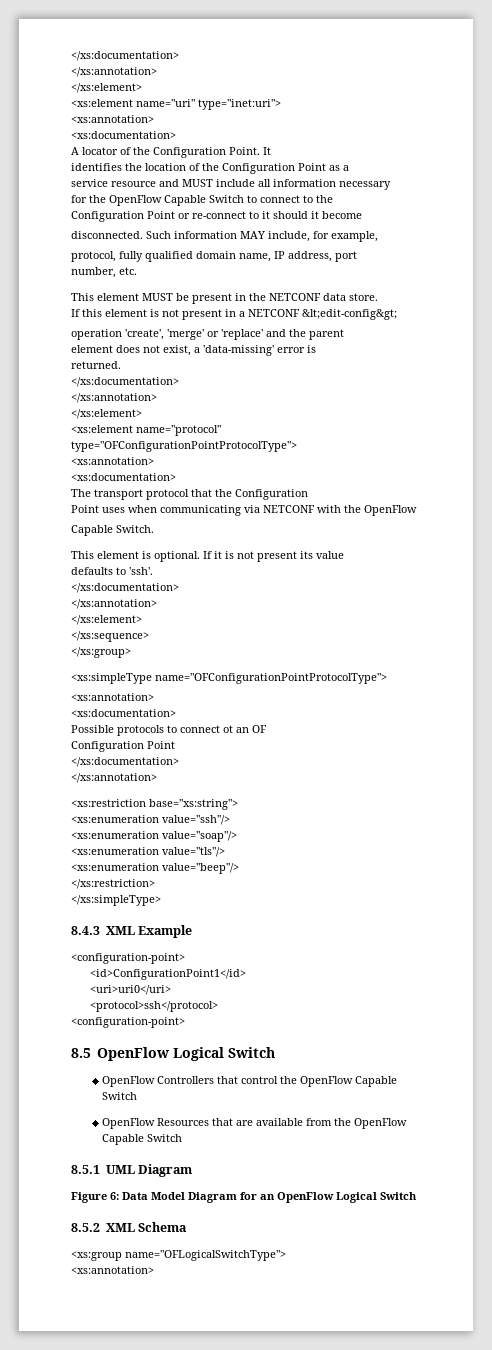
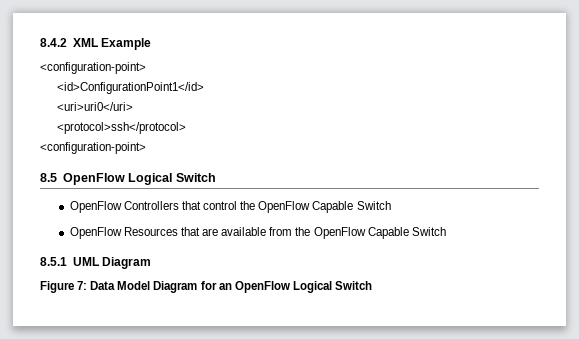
[71,51,179,61] [71,67,157,77] [71,83,142,93] [71,99,281,110] [71,115,154,123] [71,131,176,139] [71,147,271,158] [71,163,349,174] [71,179,391,190] [71,195,333,206] [71,211,362,222] [71,231,378,242] [71,251,357,262] [71,267,137,278] [71,293,378,304] [71,309,397,320] [71,329,344,340] [71,345,316,356] [71,361,121,369] [71,377,179,387] [71,393,157,403] [71,409,142,419] [71,425,221,436] [71,441,297,452] [71,457,154,465] [71,473,176,481] [71,489,308,500] [71,505,417,516] [71,525,154,536] [71,551,344,562] [71,567,153,575] [71,583,179,593] [71,599,157,609] [71,615,142,625] [71,631,149,642] [71,647,131,658] [71,673,387,684] [71,693,154,701] [71,709,176,717] [71,725,267,736] [71,741,175,752] [71,757,179,767] [71,773,157,783] [71,799,238,810] [71,815,230,825] [71,831,237,842] [71,847,225,857] [71,863,239,874] [71,879,155,889] [71,895,161,906] [71,926,100,935] </xs:documentation> // </xs:annotation> // </xs:element> // <xs:element name="uri" type="inet:uri"> // <xs:annotation> // <xs:documentation> // A locator of the Configuration Point. It // identifies the location of the Configuration Point as a // service resource and MUST include all information necessary // for the OpenFlow Capable Switch to connect to the // Configuration Point or re-connect to it should it become // disconnected. Such information MAY include, for example, // protocol, fully qualified domain name, IP address, port // number, etc. // This element MUST be present in the NETCONF data store. // If this element is not present in a NETCONF &lt;edit-config&gt; // operation 'create', 'merge' or 'replace' and the parent // element does not exist, a 'data-missing' error is // returned. // </xs:documentation> // </xs:annotation> // </xs:element> // <xs:element name="protocol" type="OFConfigurationPointProtocolType"> // <xs:annotation> // <xs:documentation> // The transport protocol that the Configuration // Point uses when communicating via NETCONF with the OpenFlow // Capable Switch. // This element is optional. If it is not present its value // defaults to 'ssh'. // </xs:documentation> // </xs:annotation> // </xs:element> // </xs:sequence> // </xs:group> // <xs:simpleType name="OFConfigurationPointProtocolType"> // <xs:annotation> // <xs:documentation> // Possible protocols to connect ot an OF // Configuration Point // </xs:documentation> // </xs:annotation> // <xs:restriction base="xs:string"> // <xs:enumeration value="ssh"/> // <xs:enumeration value="soap"/> // <xs:enumeration value="tls"/> // <xs:enumeration value="beep"/> // </xs:restriction> // </xs:simpleType> // 8.4.3 -> [40,38,67,47] 8.4.2
[110,1192,119,1200] 6: -> [77,281,88,290] 7:
[71,1222,187,1232] [71,1250,286,1261] [71,1266,154,1274] // 8.5.2 XML Schema // <xs:group name="OFLogicalSwitchType"> // <xs:annotation> -> (372, 285) none

